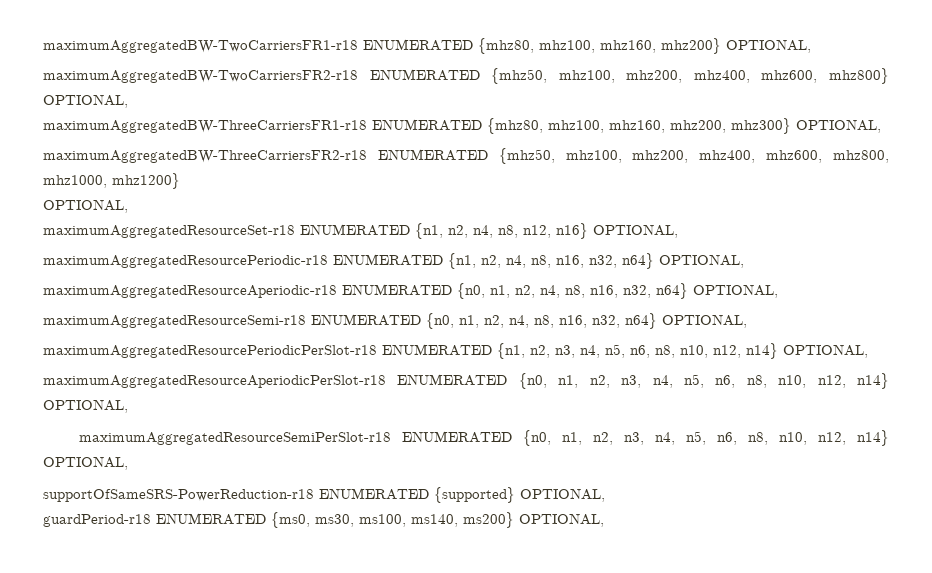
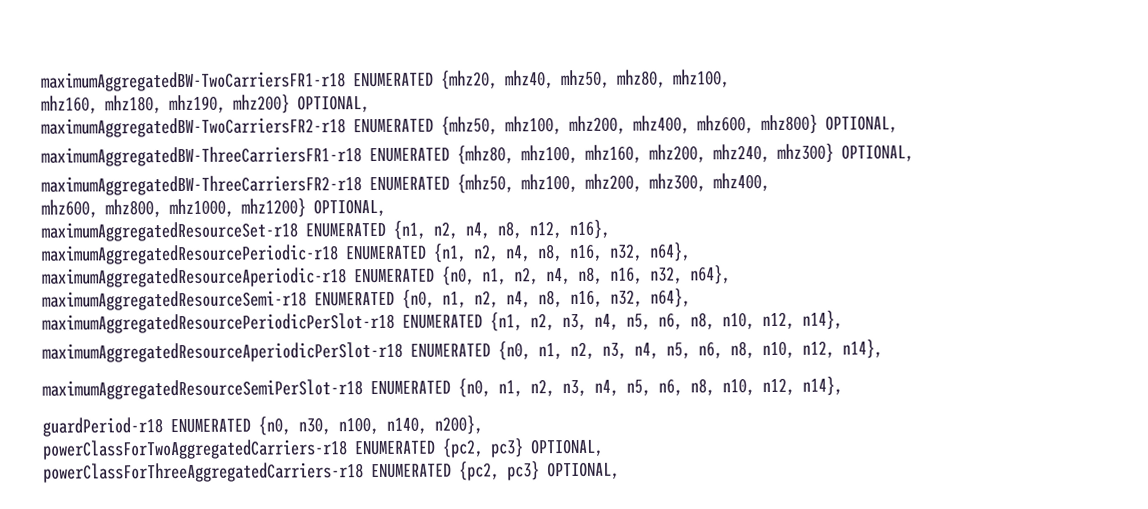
[478,38,656,54] {mhz80, mhz100, mhz160, -> [441,69,730,90] [41,94,226,114] {mhz20, mhz40, mhz50, mhz80, mhz100, // mhz160, mhz180, mhz190,
(726, 126) none -> [713,144,770,163] mhz240,
[699,150,756,163] mhz400, -> [649,173,770,192] mhz300, mhz400, //
(180, 181) // -> (306, 208) none
[556,223,678,239] n16} OPTIONAL, -> [569,219,610,240] n16},
[622,253,744,269] n64} OPTIONAL, -> [649,242,691,262] n64},
[656,283,778,299] n64} OPTIONAL, -> [690,265,731,285] n64},
[625,313,747,329] n64} OPTIONAL, -> [650,288,691,308] n64},
[746,343,868,359] n14} OPTIONAL, -> [802,310,843,330] n14},
[856,373,889,389] [43,399,128,413] n14} OPTIONAL, -> [842,339,883,359] n14},
[856,430,889,446] [43,456,128,470] [43,487,605,503] [43,512,514,528] n14} OPTIONAL, // supportOfSameSRS-PowerReduction-r18 ENUMERATED {supported} OPTIONAL, // guardPeriod-r18 ENUMERATED {ms0, ms30, ms100, ms140, ms200} -> [802,376,843,396] [42,415,483,437] [42,438,604,460] [43,461,540,483] n14}, // guardPeriod-r18 ENUMERATED {n0, n30, n100, n140, n200}, // powerClassForTwoAggregatedCarriers-r18 ENUMERATED {pc2, pc3} OPTIONAL, // powerClassForThreeAggregatedCarriers-r18 ENUMERATED {pc2, pc3}

